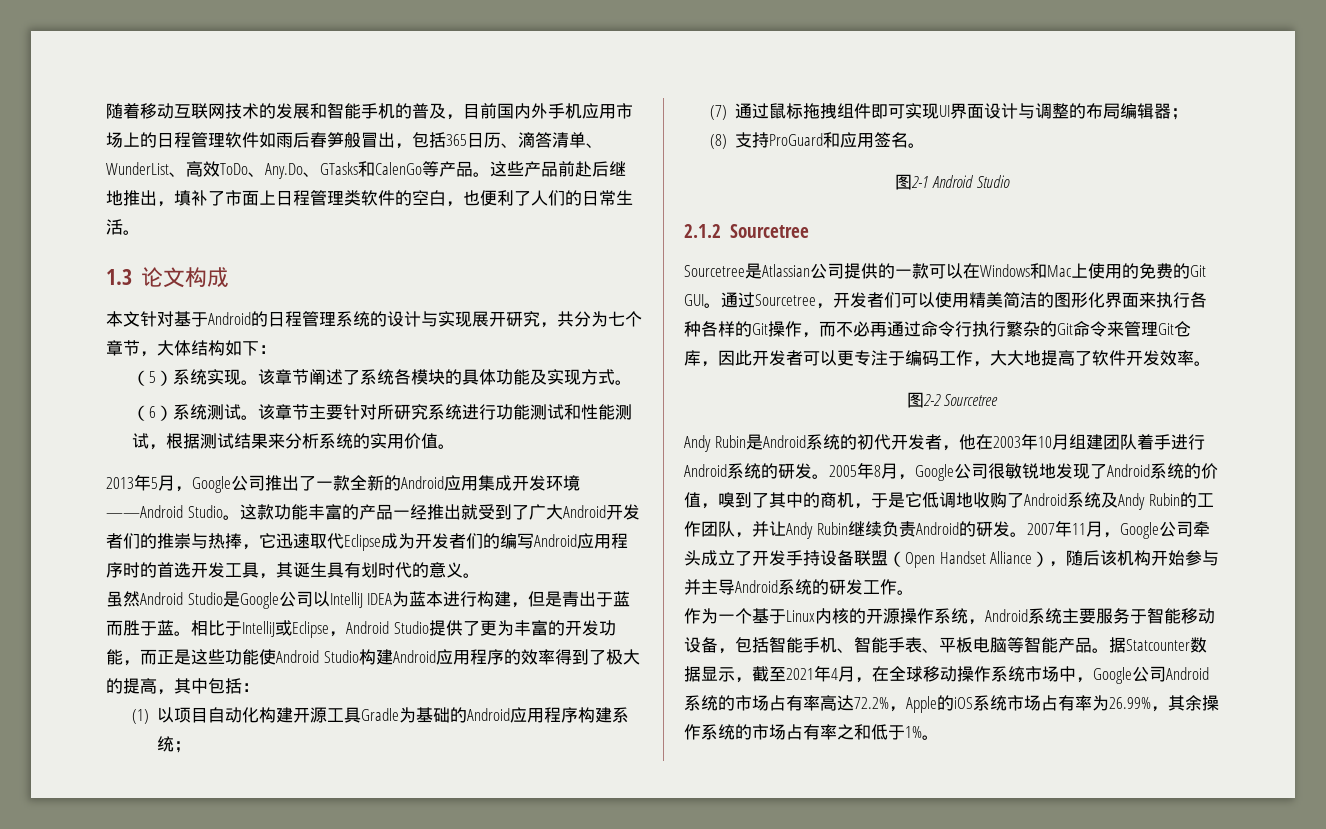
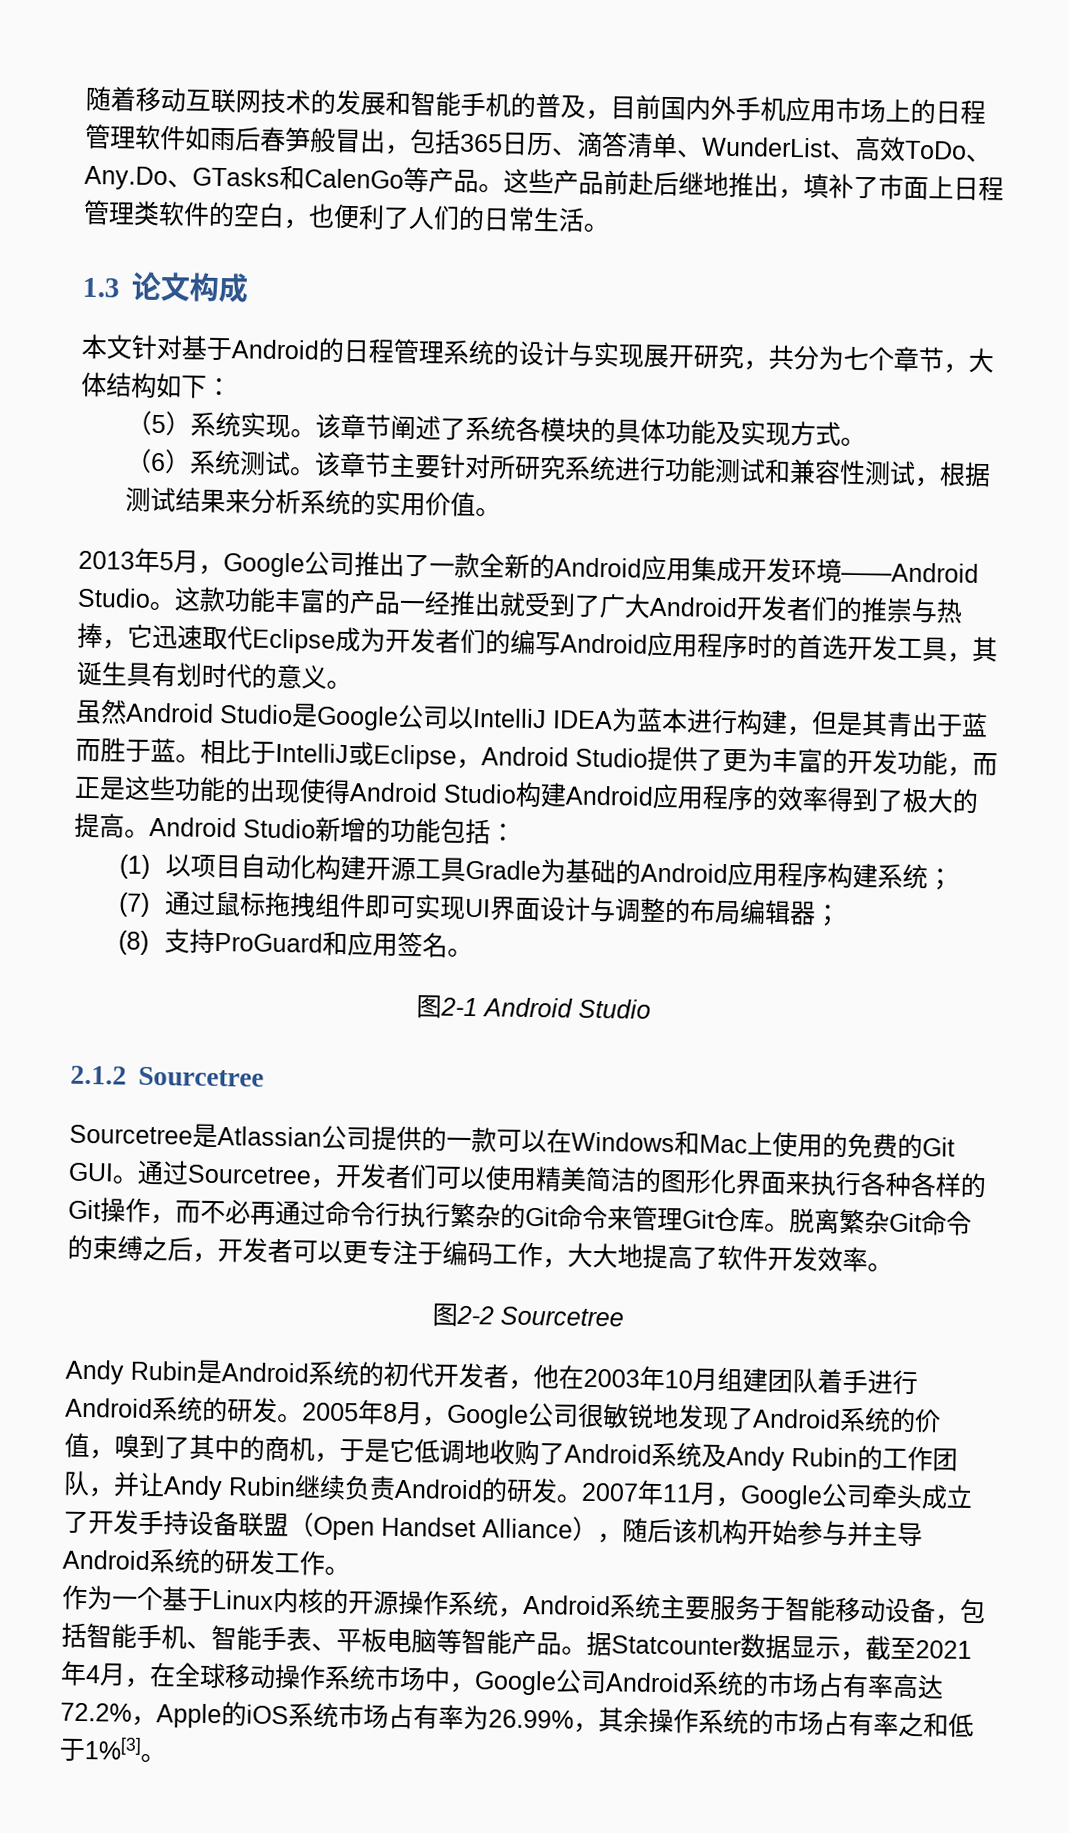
[580,404,615,420] 性能 -> [789,458,867,486] 兼容性
(563, 599) none -> [861,711,888,737] 其
[259,649,276,665] 使 -> [224,777,351,805] 的出现使得
[157,678,208,695] ，其中 -> [124,816,441,844] 。Android Studio新增的功能
[701,350,752,367] ，因此 -> [764,1208,972,1236] [67,1234,218,1264] 。脱离繁杂Git命令的束缚之后，
[905,726,922,738] 1% -> [84,1737,142,1760] 1%[3]

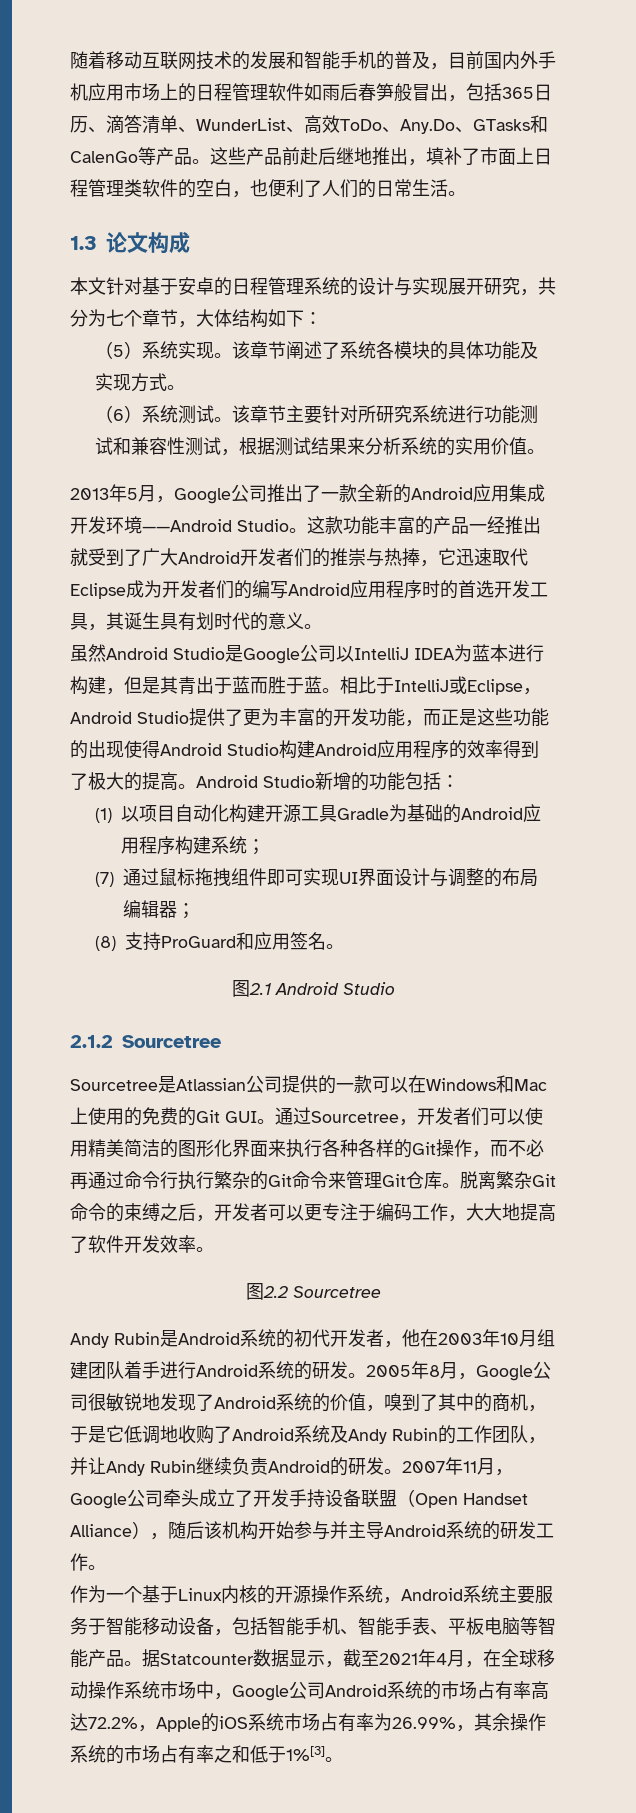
[231,339,320,360] Android -> [178,277,214,295] 安卓
[439,997,478,1017] 2-1 -> [248,983,271,995] 2.1
[456,1305,494,1325] 2-2 -> [262,1286,288,1298] 2.2

